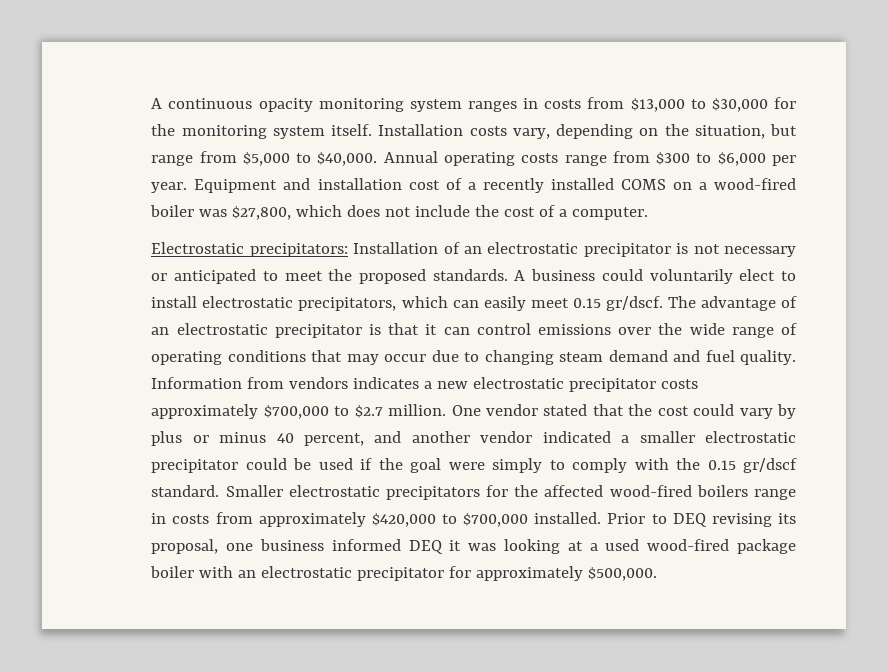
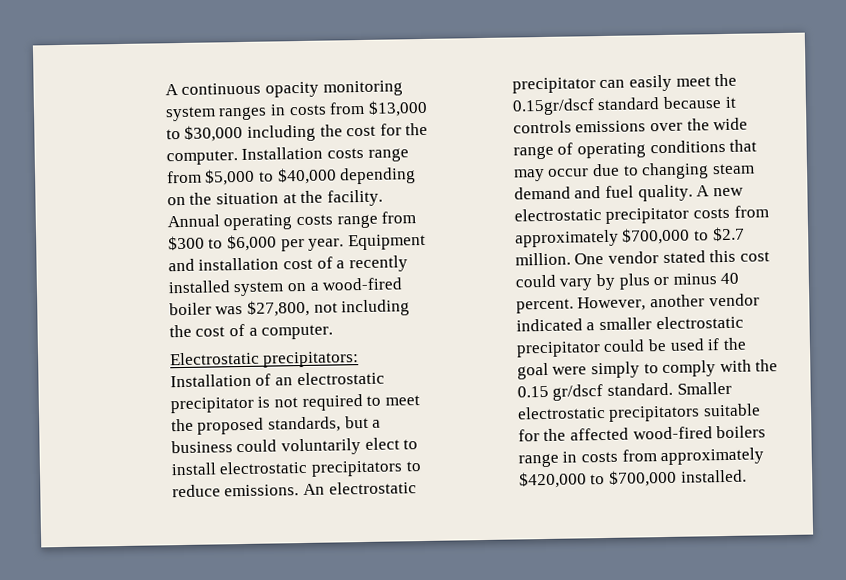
[774,97,796,109] [151,124,797,139] [151,151,378,166] for the monitoring system itself. Installation costs vary, depending on the situation, but range from $5,000 to $40,000. -> [247,122,429,142] [165,146,409,166] [165,167,417,186] [166,189,383,207] including the cost for the computer. Installation costs range from $5,000 to $40,000 depending on the situation at the facility.
[620,179,666,190] COMS -> [233,281,285,297] system
[296,205,471,217] which does not include -> [313,299,411,317] not including
[724,246,797,257] [151,269,257,284] necessary or anticipated -> [301,394,363,412] required
[432,269,526,281] standards. A -> [268,415,382,433] standards, but a
[298,296,798,311] [151,323,531,338] precipitators, which can easily meet 0.15 gr/dscf. The advantage of an electrostatic precipitator is that it can control -> [311,460,422,477] [171,481,417,498] [511,73,738,94] [511,96,737,116] [512,120,572,134] precipitators to reduce emissions. An electrostatic precipitator can easily meet the 0.15gr/dscf standard because it controls
[151,377,433,389] Information from vendors indicates a -> [696,185,711,197] A
(699, 384) none -> [733,205,769,218] from
[592,404,653,416] that the -> [709,249,737,263] this
[304,431,402,446] percent, and -> [515,296,647,314] percent. However,
(480, 493) none -> [703,403,762,417] suitable
[607,513,796,527] [151,539,796,554] [150,566,658,581] Prior to DEQ revising its proposal, one business informed DEQ it was looking at a used wood-fired package boiler with an electrostatic precipitator for approximately $500,000. -> (747, 476) none

